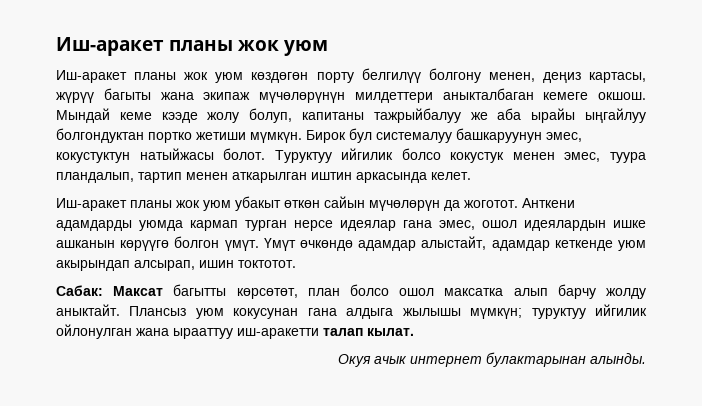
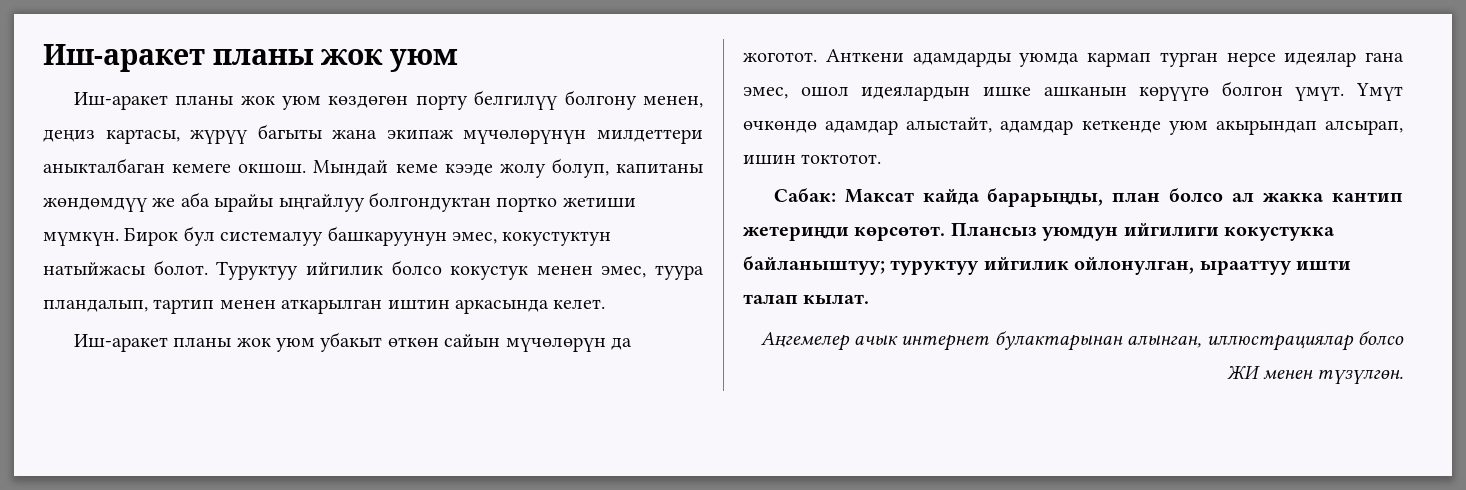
[373,108,461,123] тажрыйбалуу -> [43,197,148,212] жөндөмдүү
[173,284,646,299] [56,304,648,319] [56,324,319,339] багытты көрсөтөт, план болсо ошол максатка алып барчу жолду аныктайт. Плансыз уюм кокусунан гана алдыга жылышы мүмкүн; туруктуу ийгилик ойлонулган жана ырааттуу иш-аракетти -> [922,188,1403,207] [742,222,1335,241] [743,256,1351,275] кайда барарыңды, план болсо ал жакка кантип жетериңди көрсөтөт. Плансыз уюмдун ийгилиги кокустукка байланыштуу; туруктуу ийгилик ойлонулган, ырааттуу ишти
[338,354,371,367] Окуя -> [760,332,850,351] Аңгемелер
[590,353,646,364] алынды. -> [1127,331,1404,351] [1227,365,1403,384] алынган, иллюстрациялар болсо ЖИ менен түзүлгөн.

